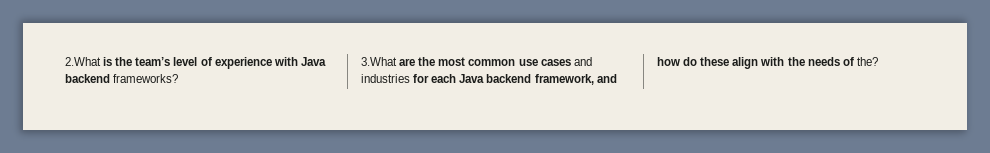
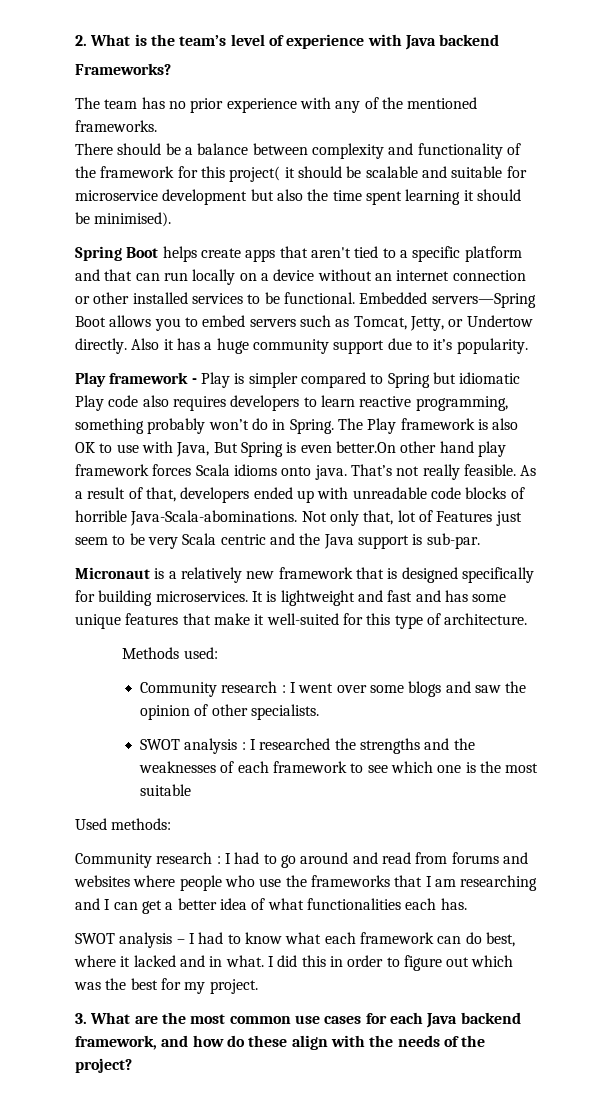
[65,57,101,66] 2.What -> [75,34,131,46] 2. What
[113,74,179,83] [361,57,397,66] frameworks? // 3.What -> [75,63,171,75] [75,97,478,113] [75,120,157,132] [75,143,521,159] [75,166,527,182] [75,189,521,205] [75,212,172,227] [75,246,522,262] [75,269,526,285] [75,292,536,308] [75,315,533,331] [75,338,528,354] [75,372,521,388] [75,395,508,411] [75,418,519,434] [75,441,506,457] [75,464,537,480] [75,487,525,503] [75,510,522,526] [75,533,480,549] [75,567,534,583] [75,590,507,606] [75,613,528,629] [122,647,218,659] [140,681,527,697] [140,704,320,720] [140,738,475,754] [139,761,539,773] [140,784,192,796] [75,818,172,830] [75,852,528,868] [74,875,538,891] [75,898,467,914] [75,932,515,948] [74,955,514,971] [74,978,258,994] [75,1012,131,1024] // Frameworks? // The team has no prior experience with any of the mentioned frameworks. // There should be a balance between complexity and functionality of the framework for this project( it should be scalable and suitable for microservice development but also the time spent learning it should be minimised). // Spring Boot helps create apps that aren't tied to a specific platform and that can run locally on a device without an internet connection or other installed services to be functional. Embedded servers—Spring Boot allows you to embed servers such as Tomcat, Jetty, or Undertow directly. Also it has a huge community support due to it’s popularity. // Play framework - Play is simpler compared to Spring but idiomatic Play code also requires developers to learn reactive programming, something probably won’t do in Spring. The Play framework is also OK to use with Java, But Spring is even better.On other hand play framework forces Scala idioms onto java. That’s not really feasible. As a result of that, developers ended up with unreadable code blocks of horrible Java-Scala-abominations. Not only that, lot of Features just seem to be very Scala centric and the Java support is sub-par. // Micronaut is a relatively new framework that is designed specifically for building microservices. It is lightweight and fast and has some unique features that make it well-suited for this type of architecture. // Methods used: // Community research : I went over some blogs and saw the opinion of other specialists. // SWOT analysis : I researched the strengths and the weaknesses of each framework to see which one is the most suitable // Used methods: // Community research : I had to go around and read from forums and websites where people who use the frameworks that I am researching and I can get a better idea of what functionalities each has. // SWOT analysis – I had to know what each framework can do best, where it lacked and in what. I did this in order to figure out which was the best for my project. // 3. What
[573,57,592,66] [361,74,410,83] and industries -> (362, 1020) none
[856,57,878,66] the? -> [461,1035,486,1047] [75,1058,132,1073] the project?

